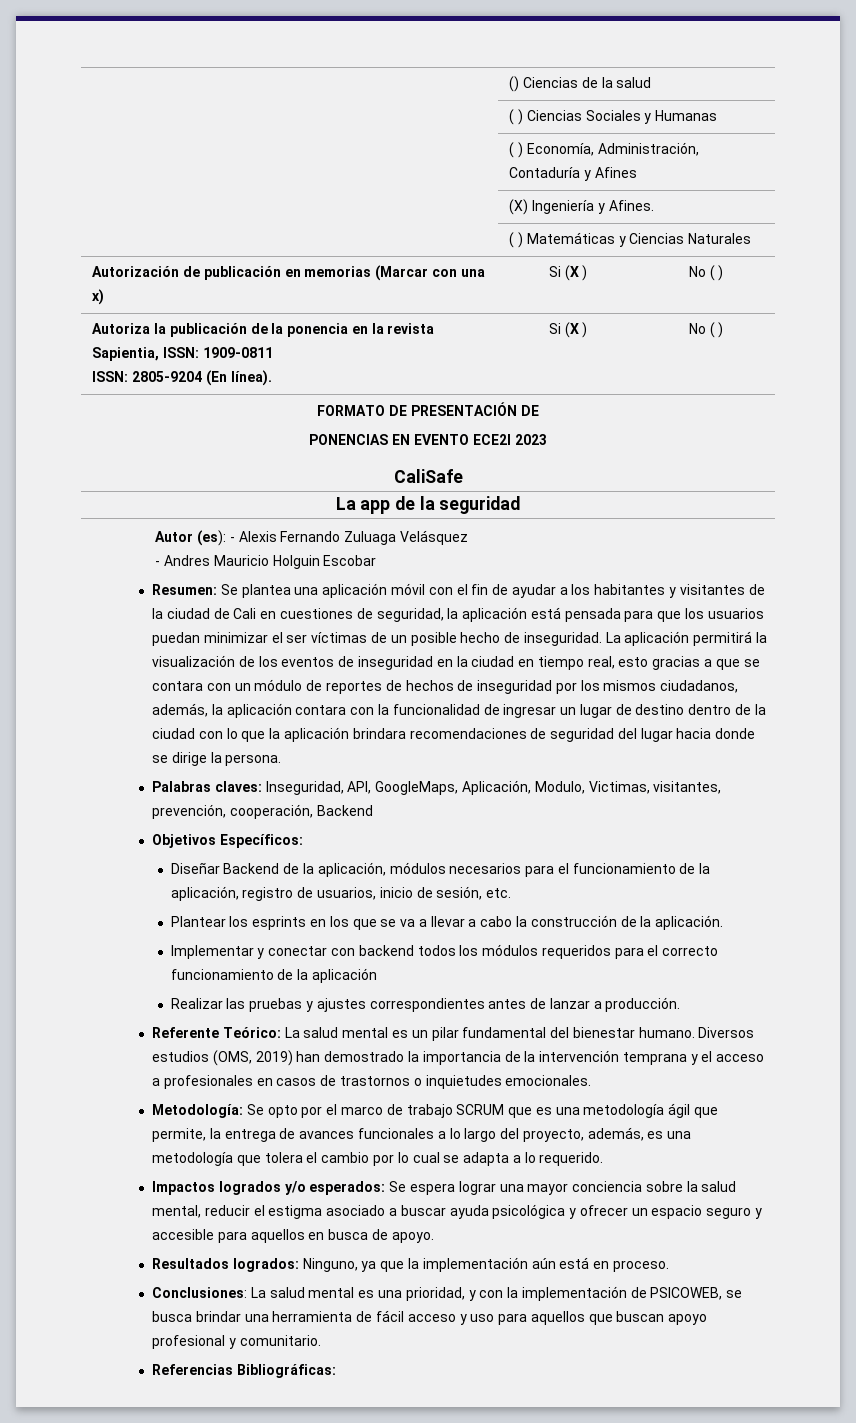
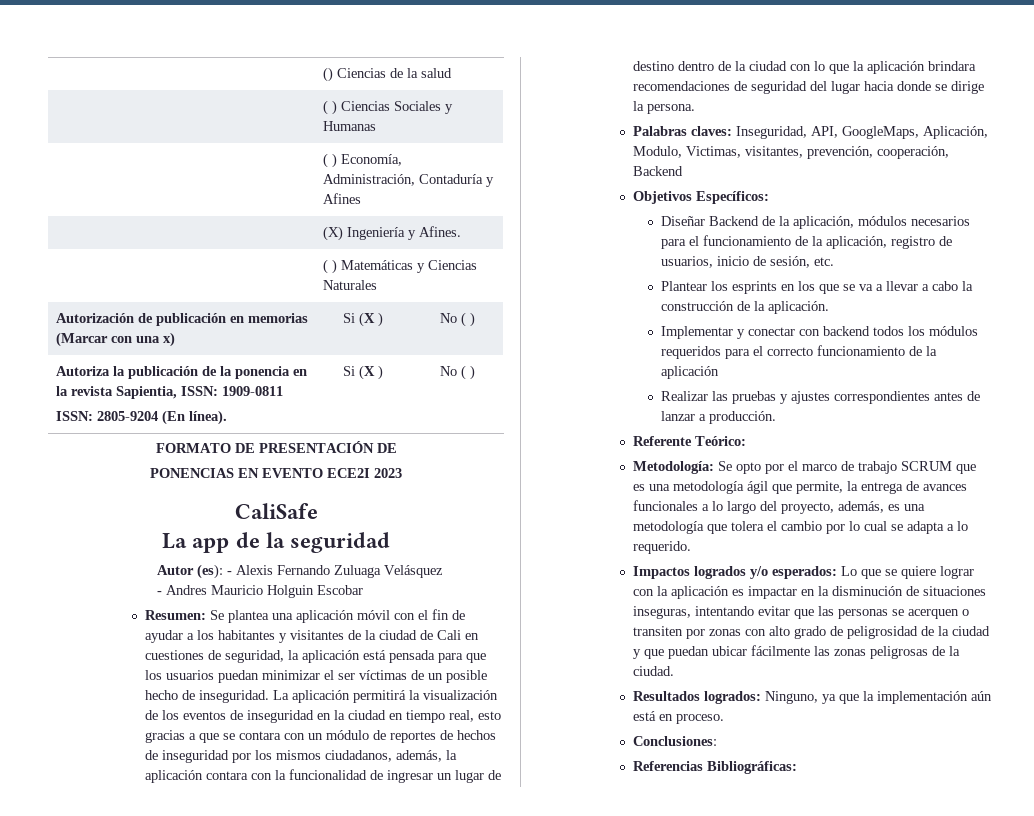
[284,1027,755,1041] [152,1050,765,1066] [152,1075,592,1089] La salud mental es un pilar fundamental del bienestar humano. Diversos estudios (OMS, 2019) han demostrado la importancia de la intervención temprana y el acceso a profesionales en casos de trastornos o inquietudes emocionales. -> (747, 441) none
[389,1181,737,1195] [152,1204,763,1219] [152,1229,434,1243] Se espera lograr una mayor conciencia sobre la salud mental, reducir el estigma asociado a buscar ayuda psicológica y ofrecer un espacio seguro y accesible para aquellos en busca de apoyo. -> [841,566,975,579] [633,586,987,599] [633,606,970,619] [633,626,991,639] [633,645,961,659] [633,666,675,676] Lo que se quiere lograr con la aplicación es impactar en la disminución de situaciones inseguras, intentando evitar que las personas se acerquen o transiten por zonas con alto grado de peligrosidad de la ciudad y que puedan ubicar fácilmente las zonas peligrosas de la ciudad.
[250,1286,743,1301] [152,1310,708,1325] [152,1335,321,1349] La salud mental es una prioridad, y con la implementación de PSICOWEB, se busca brindar una herramienta de fácil acceso y uso para aquellos que buscan apoyo profesional y comunitario. -> (718, 741) none

